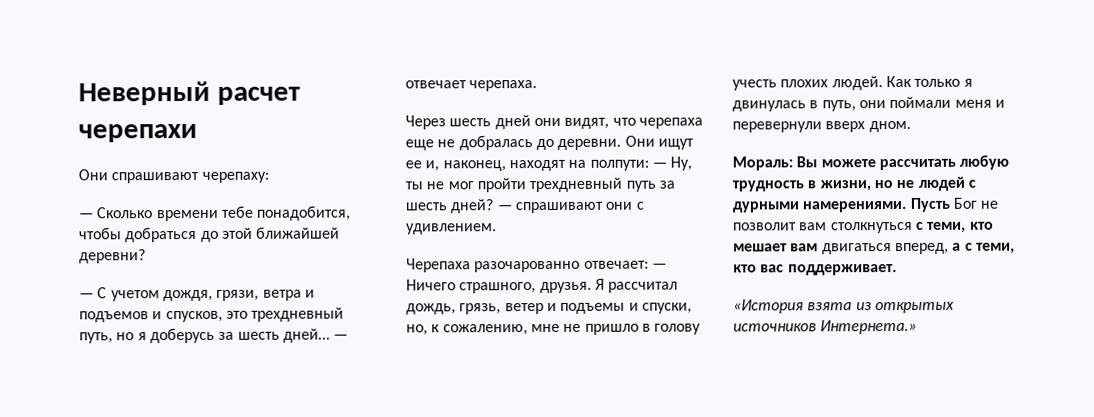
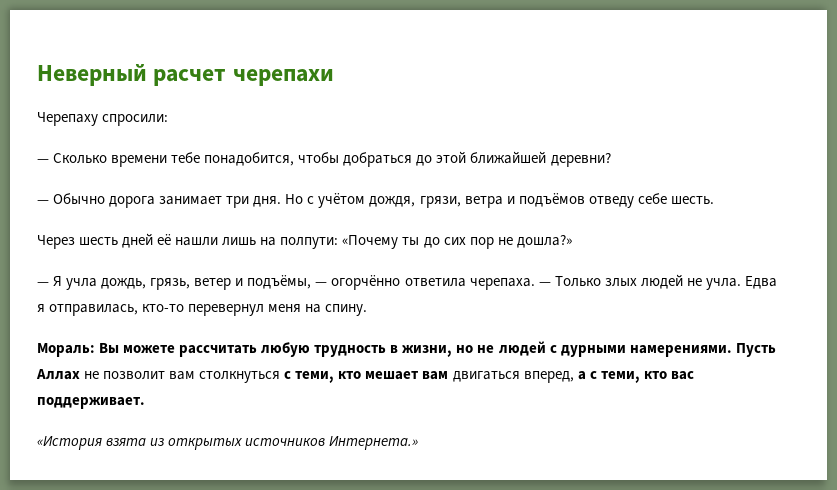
[78,169,269,184] Они спрашивают черепаху: -> [37,112,169,126] Черепаху спросили:
[97,287,315,302] [79,307,345,323] [79,327,349,344] [405,80,538,92] [405,115,703,130] [405,135,694,151] [405,156,693,172] [405,177,675,193] [405,199,645,214] [406,223,497,235] [406,258,667,273] [406,278,679,294] [406,302,692,315] [406,323,702,336] [732,75,973,91] [732,96,1005,112] [732,120,911,133] С учетом дождя, грязи, ветра и подъемов и спусков, это трехдневный путь, но я доберусь за шесть дней… — отвечает черепаха. // Через шесть дней они видят, что черепаха еще не добралась до деревни. Они ищут ее и, наконец, находят на полпути: — Ну, ты не мог пройти трехдневный путь за шесть дней? — спрашивают они с удивлением. // Черепаха разочарованно отвечает: — Ничего страшного, друзья. Я рассчитал дождь, грязь, ветер и подъемы и спуски, но, к сожалению, мне не пришло в голову учесть плохих людей. Как только я двинулась в путь, они поймали меня и перевернули вверх дном. -> [53,193,714,208] [37,233,572,249] [37,274,777,290] [37,304,368,316] Обычно дорога занимает три дня. Но с учётом дождя, грязи, ветра и подъёмов отведу себе шесть. // Через шесть дней её нашли лишь на полпути: «Почему ты до сих пор не дошла?» // — Я учла дождь, грязь, ветер и подъёмы, — огорчённо ответила черепаха. — Только злых людей не учла. Едва я отправилась, кто-то перевернул меня на спину.
[952,197,978,209] Бог -> [36,369,80,380] Аллах

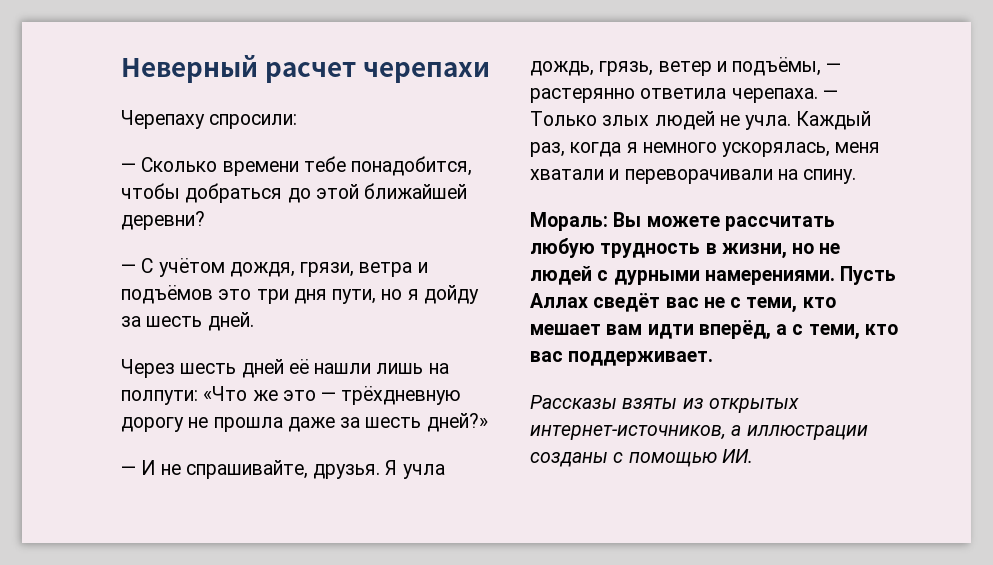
[53,193,315,208] Обычно дорога занимает три дня. Но с -> [141,258,154,273] С
[588,193,714,208] отведу себе шесть. -> [218,285,479,304] [121,312,254,331] это три дня пути, но я дойду за шесть дней.
[342,234,572,249] [37,282,49,286] «Почему ты до сих пор не дошла?» // — -> [203,386,462,405] [121,413,488,432] [121,460,381,479] «Что же это — трёхдневную дорогу не прошла даже за шесть дней?» // — И не спрашивайте, друзья.
[331,275,401,290] огорчённо -> [530,88,635,103] растерянно
[744,276,777,289] [37,304,302,316] Едва я отправилась, кто-то перевернул меня -> [796,111,872,130] [530,142,881,157] [530,169,773,184] Каждый раз, когда я немного ускорялась, меня хватали и переворачивали
[84,371,281,383] не позволит вам столкнуться -> [593,293,725,312] сведёт вас не
[452,371,574,383] двигаться вперед, -> [647,320,771,340] идти вперёд,
[37,436,419,450] «История взята из открытых источников Интернета.» -> [530,395,799,413] [530,425,868,440] [530,449,753,467] Рассказы взяты из открытых интернет-источников, а иллюстрации созданы с помощью ИИ.

